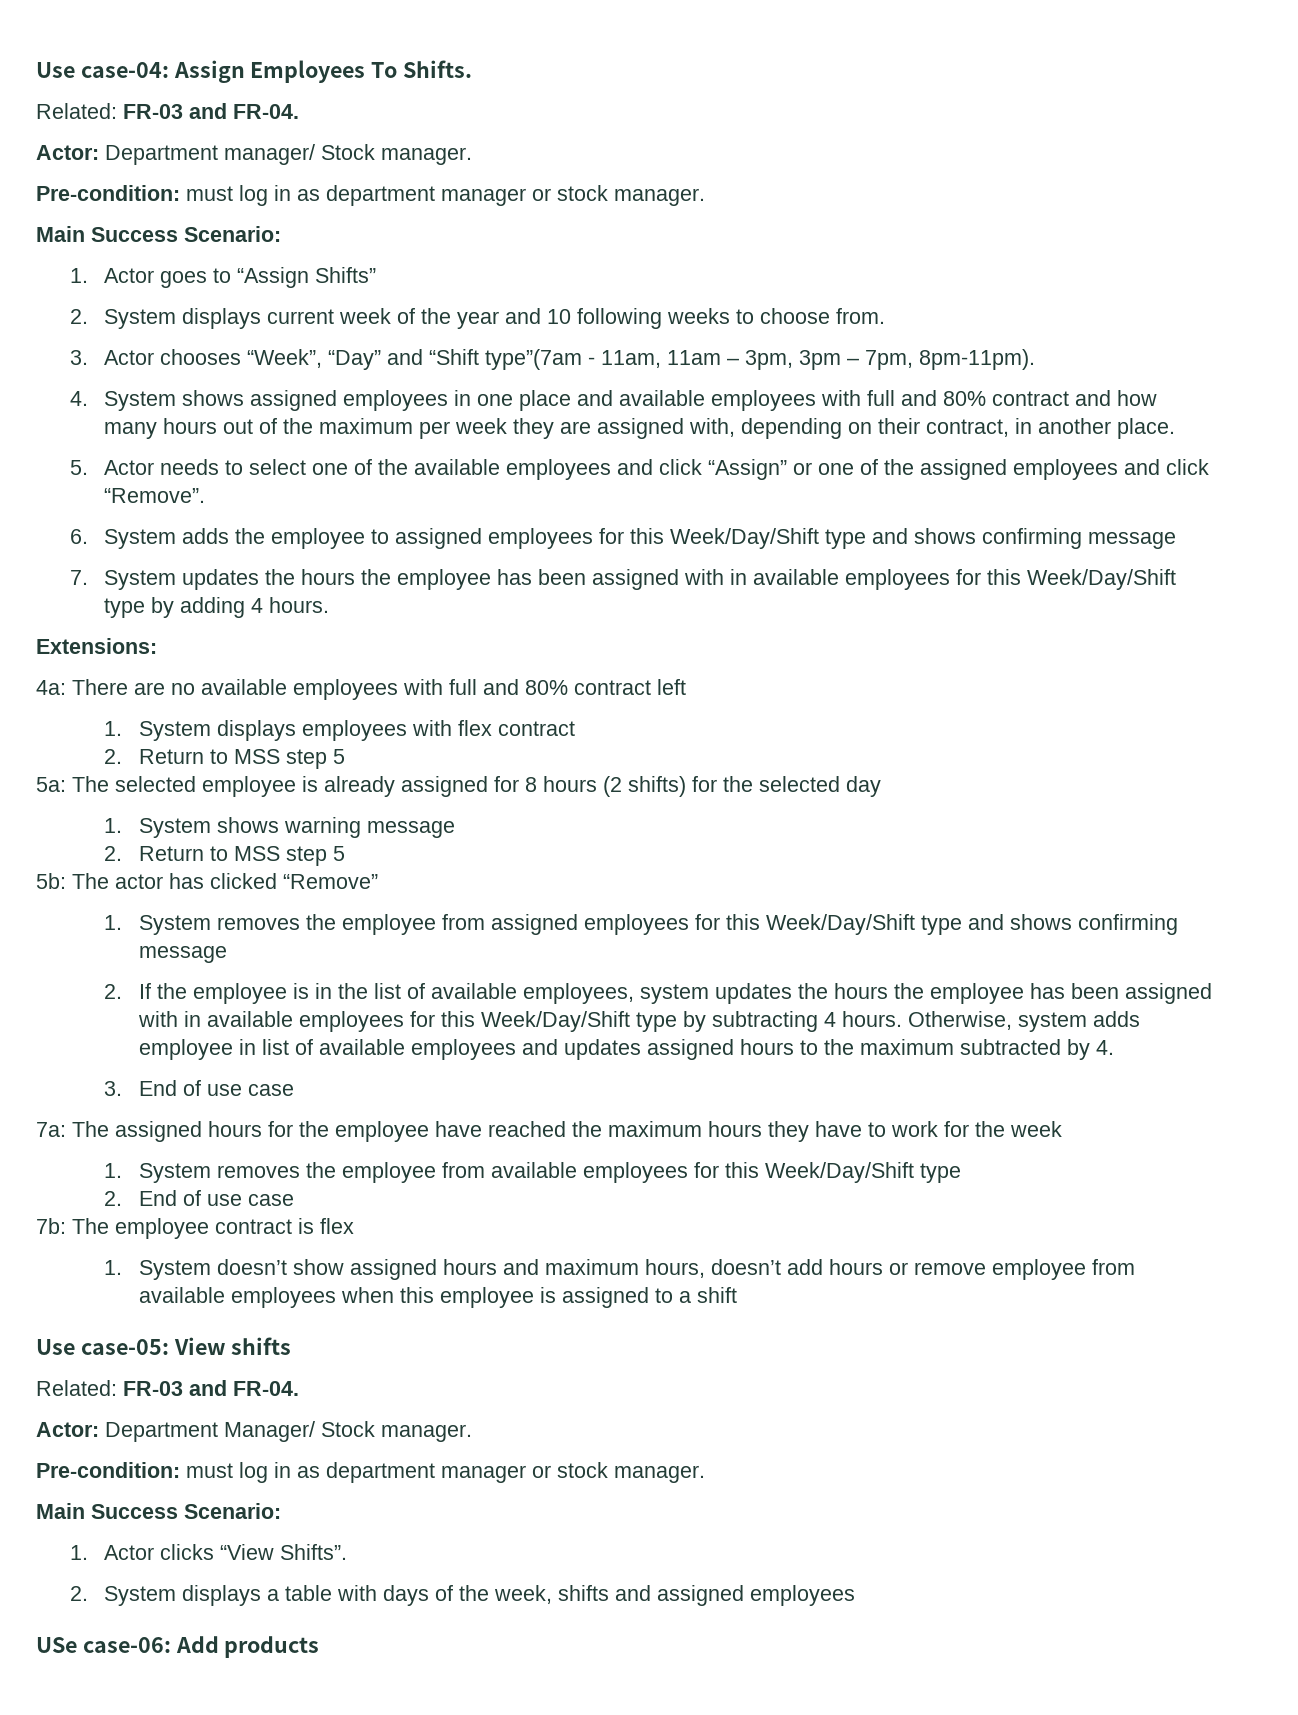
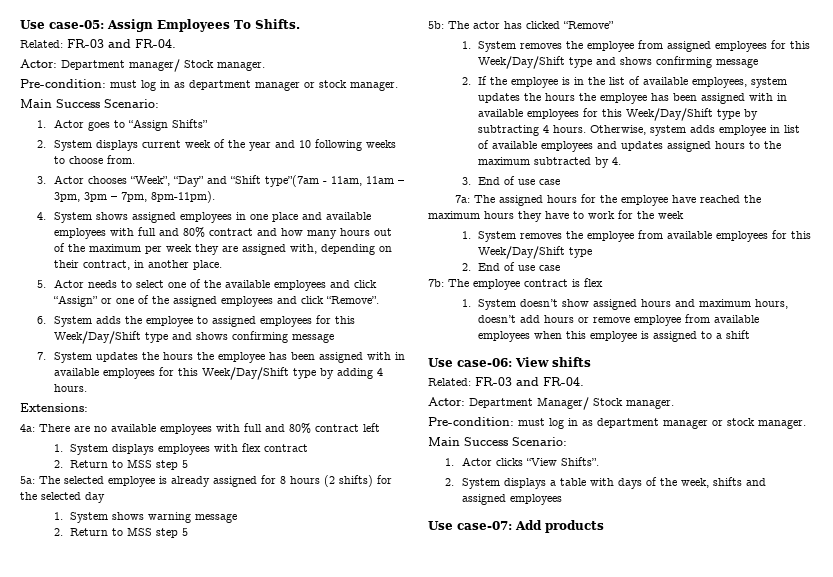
[36,62,169,78] Use case-04: -> [20,20,104,29] Use case-05:
[80,1339,169,1355] case-05: -> [457,358,512,367] case-06:
[36,1637,171,1653] USe case-06: -> [428,521,512,530] Use case-07:

